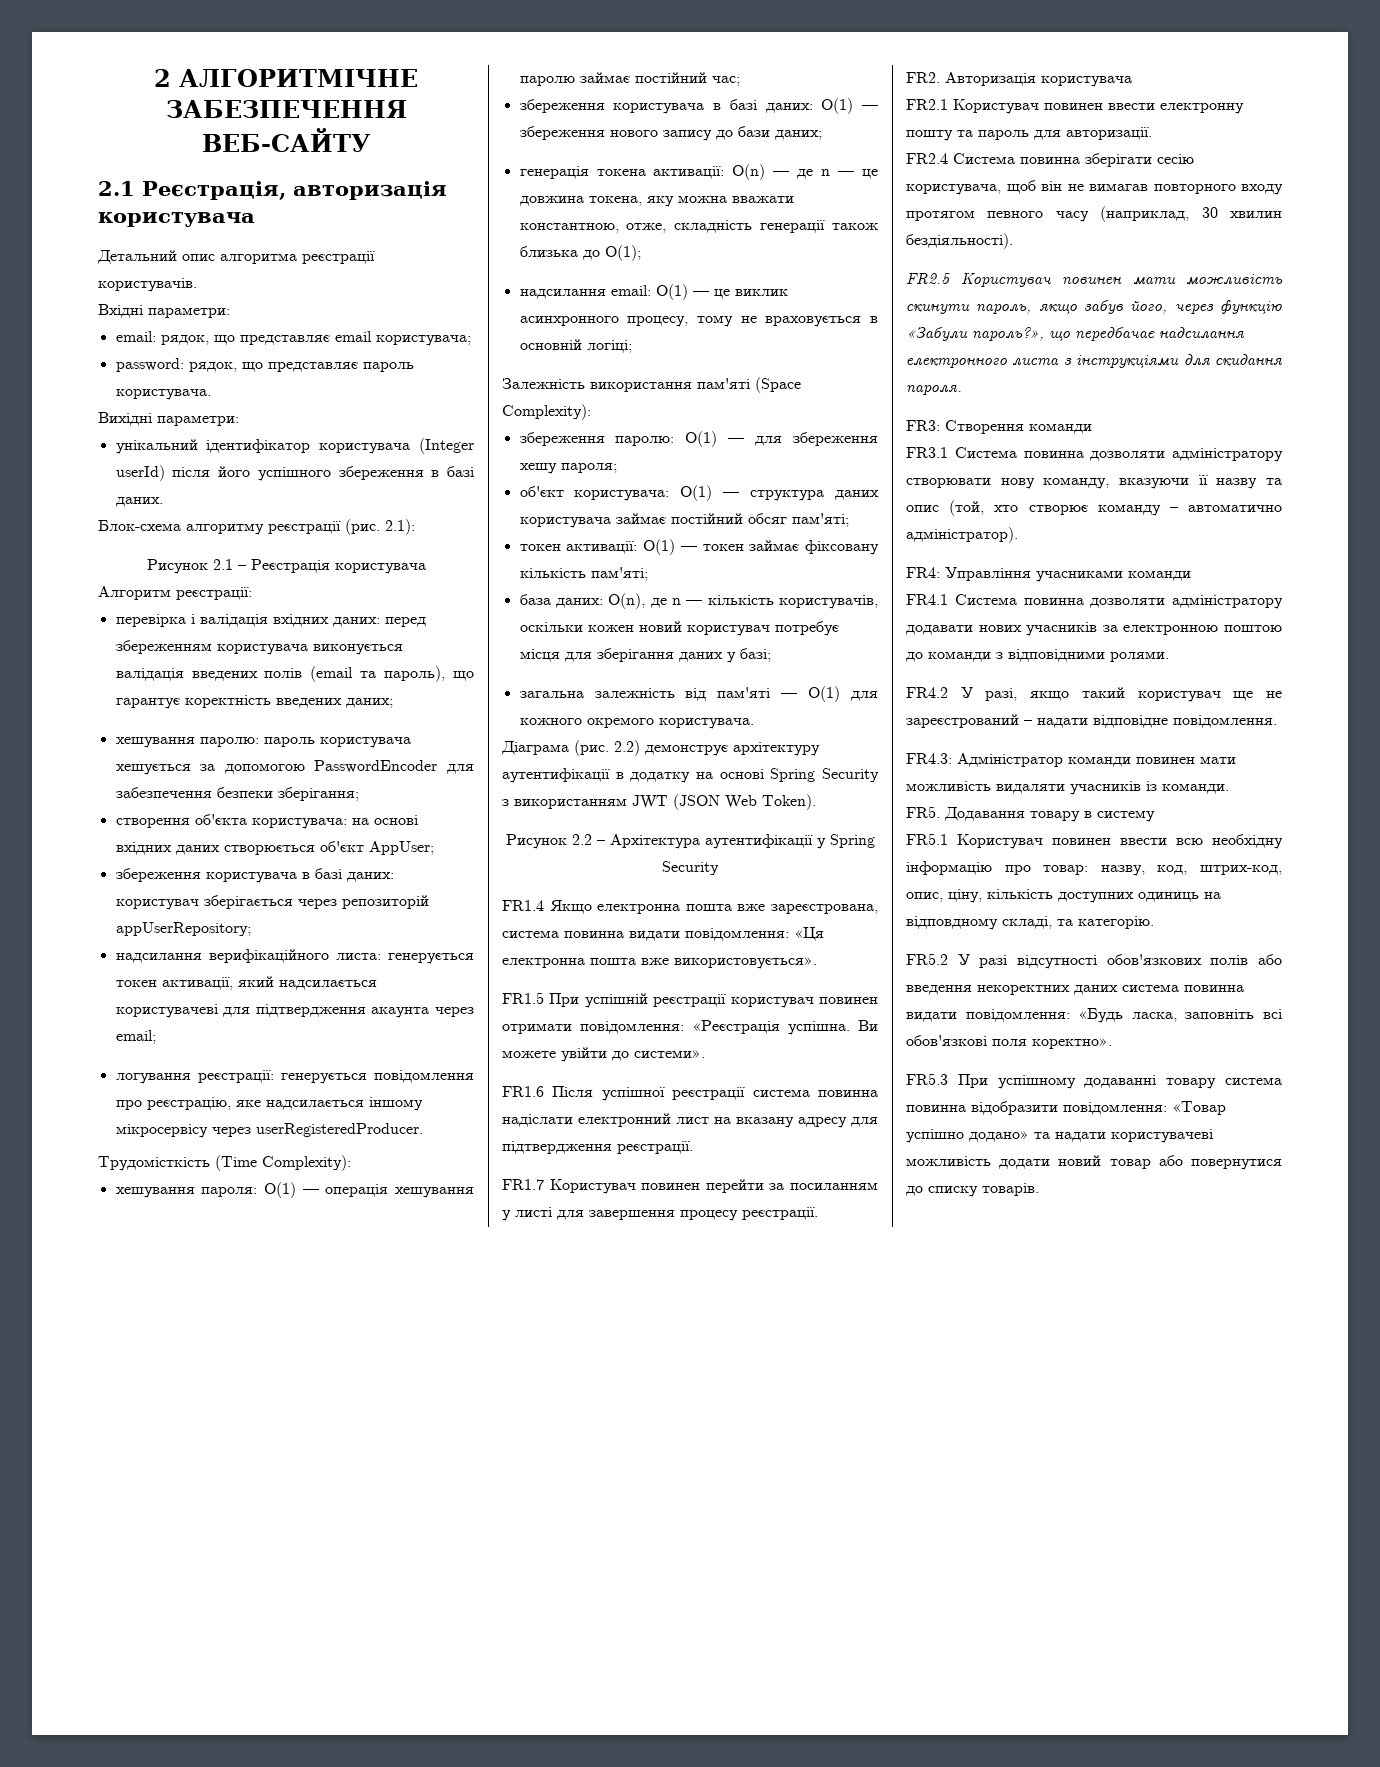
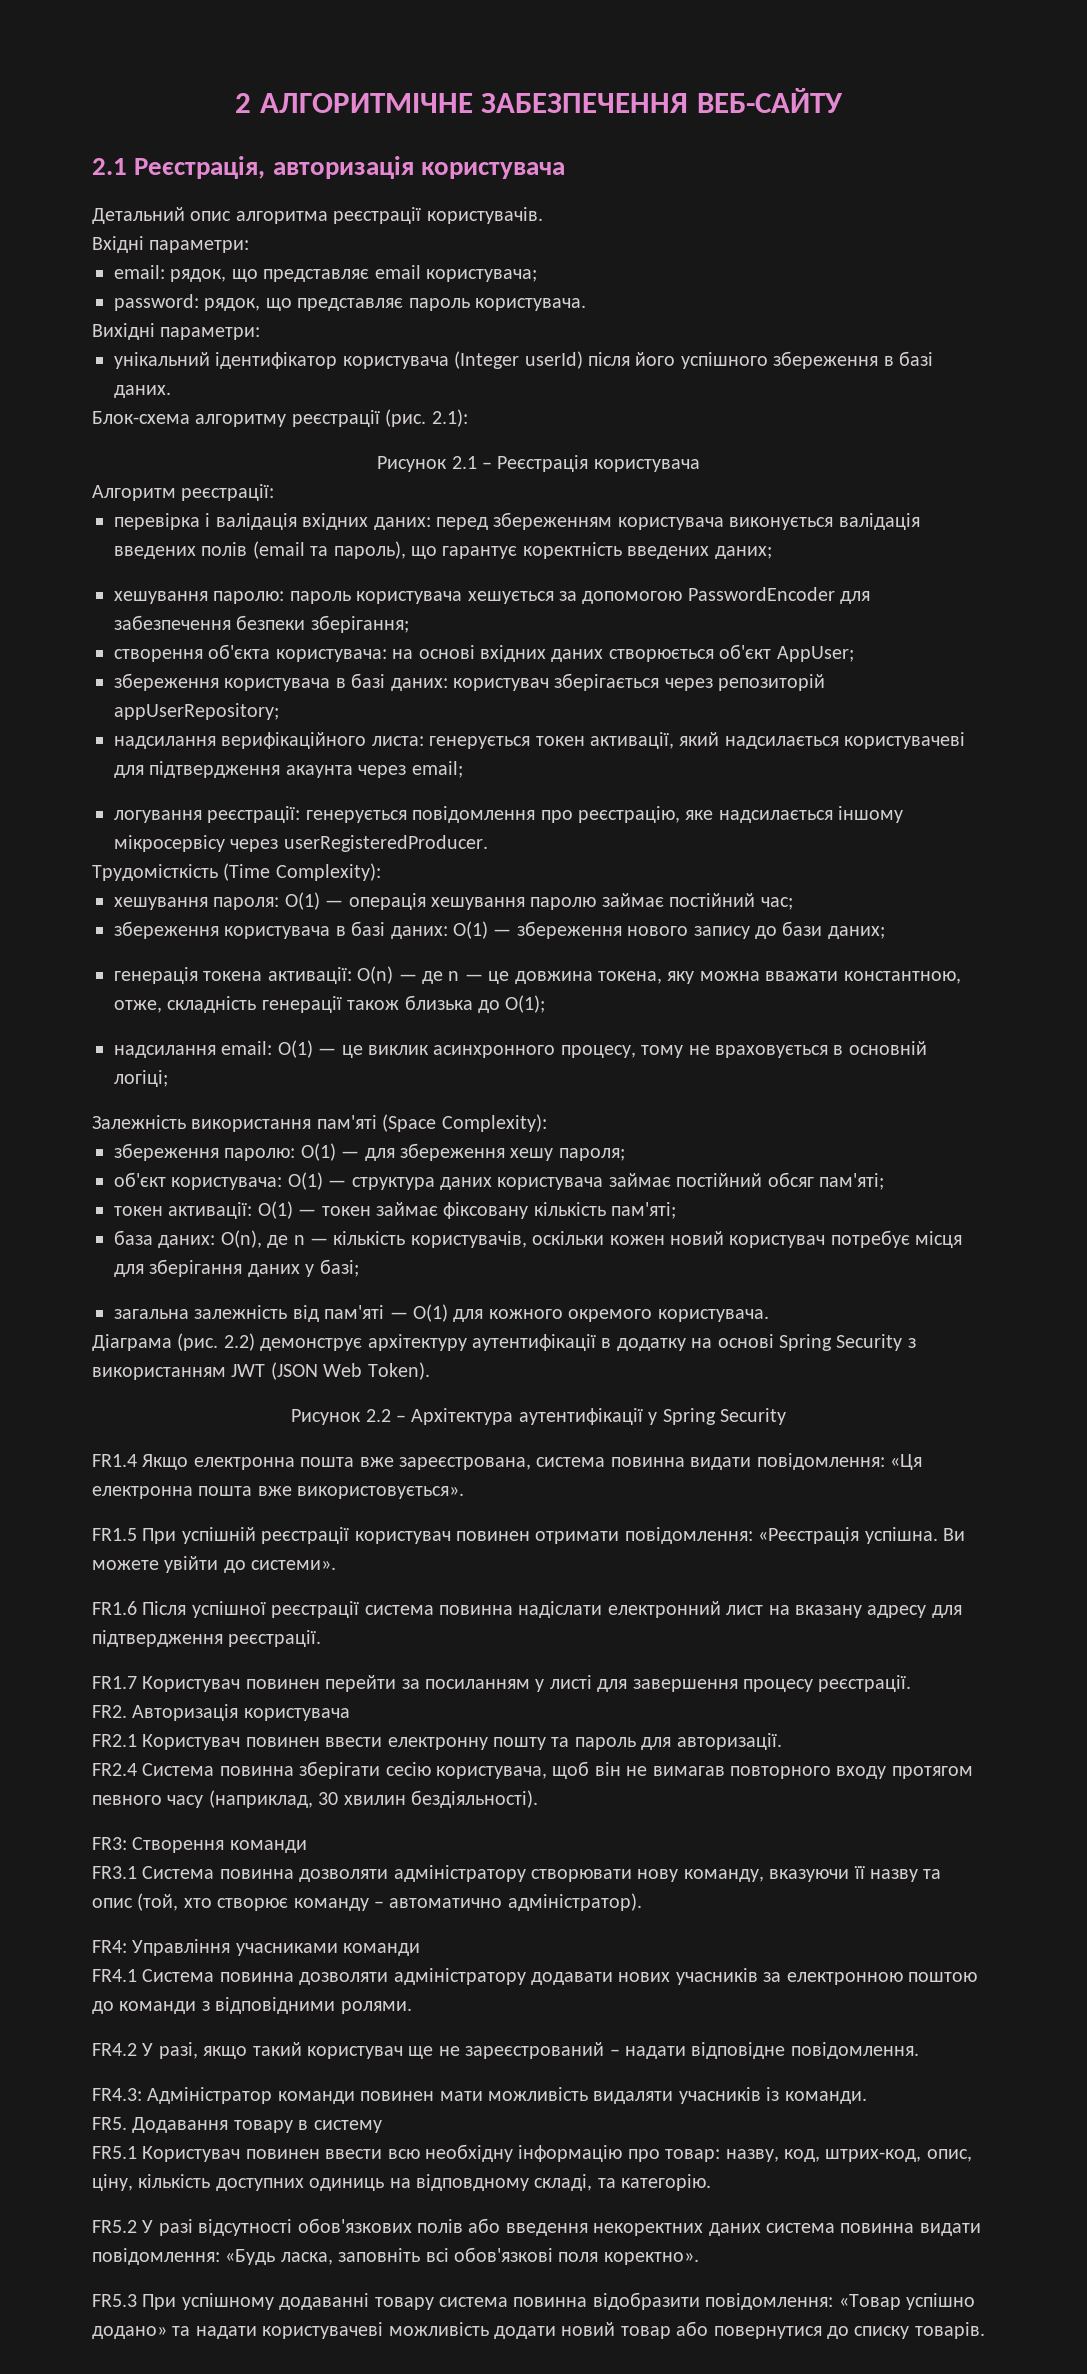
[906,273,1283,288] [906,300,1282,315] [906,327,1244,342] [906,354,1282,369] [906,385,962,396] // FR2.5 Користувач повинен мати можливість скинути пароль, якщо забув його, через функцію «Забули пароль?», що передбачає надсилання електронного листа з інструкціями для скидання пароля. -> (538, 1799) none

